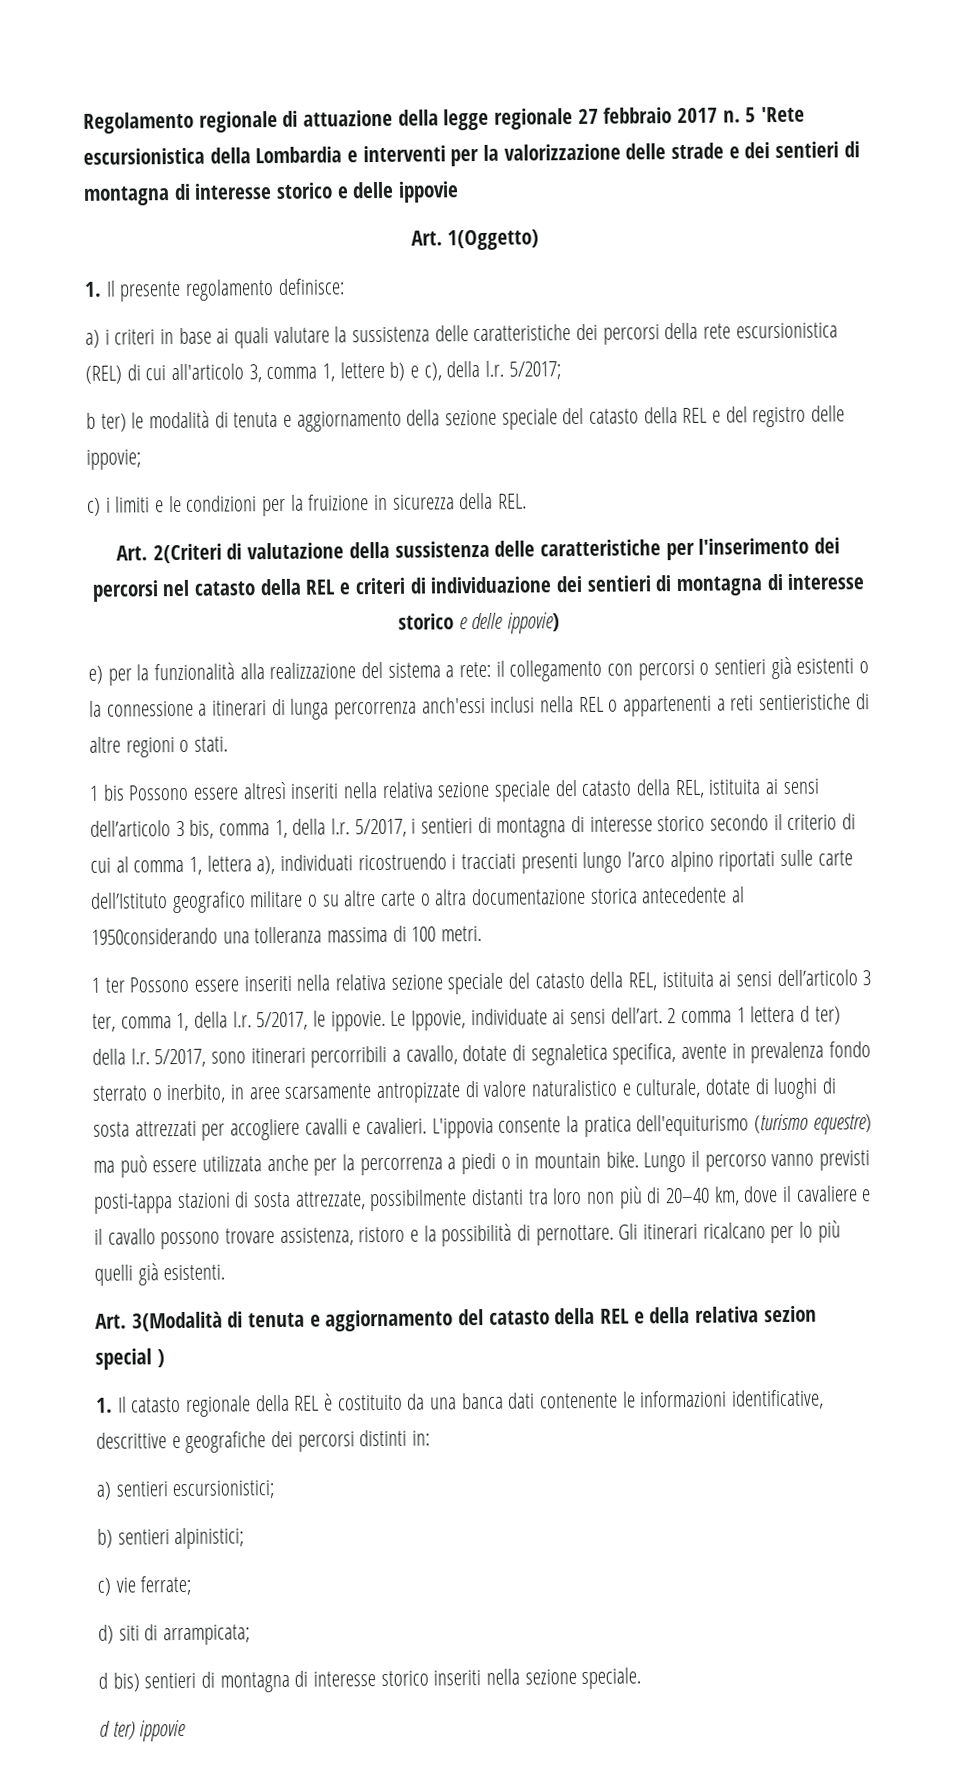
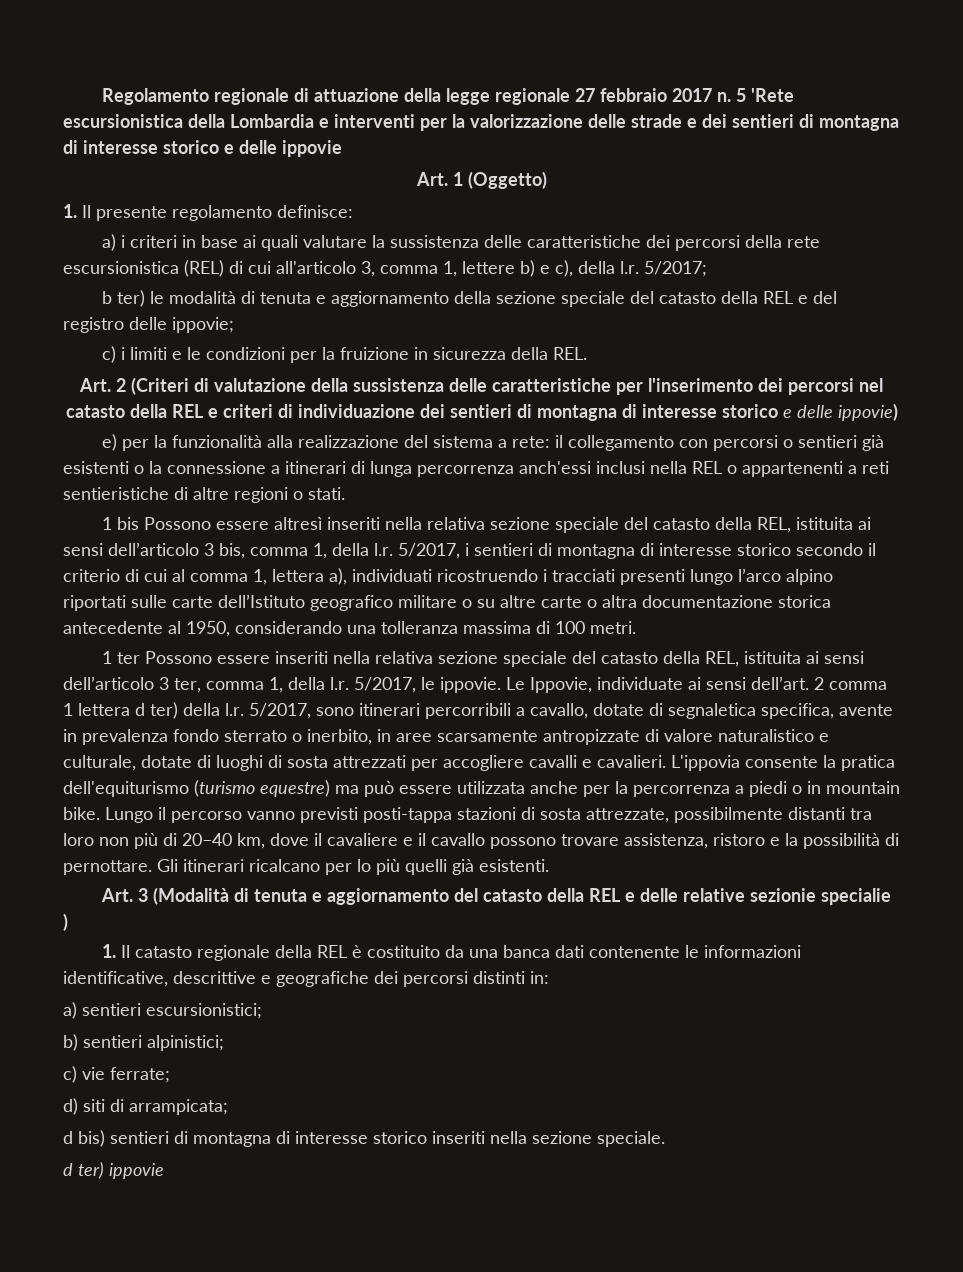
[447,229,540,251] 1(Oggetto) -> [452,171,547,189] 1 (Oggetto)
[152,543,222,564] 2(Criteri -> [116,377,189,395] 2 (Criteri
[91,927,218,945] 1950considerando -> [186,621,342,637] 1950, considerando
[131,1311,223,1332] 3(Modalità -> [137,887,229,905] 3 (Modalità
[649,1305,817,1324] [95,1348,152,1370] della relativa sezion special -> [639,888,891,905] delle relative sezionie specialie

